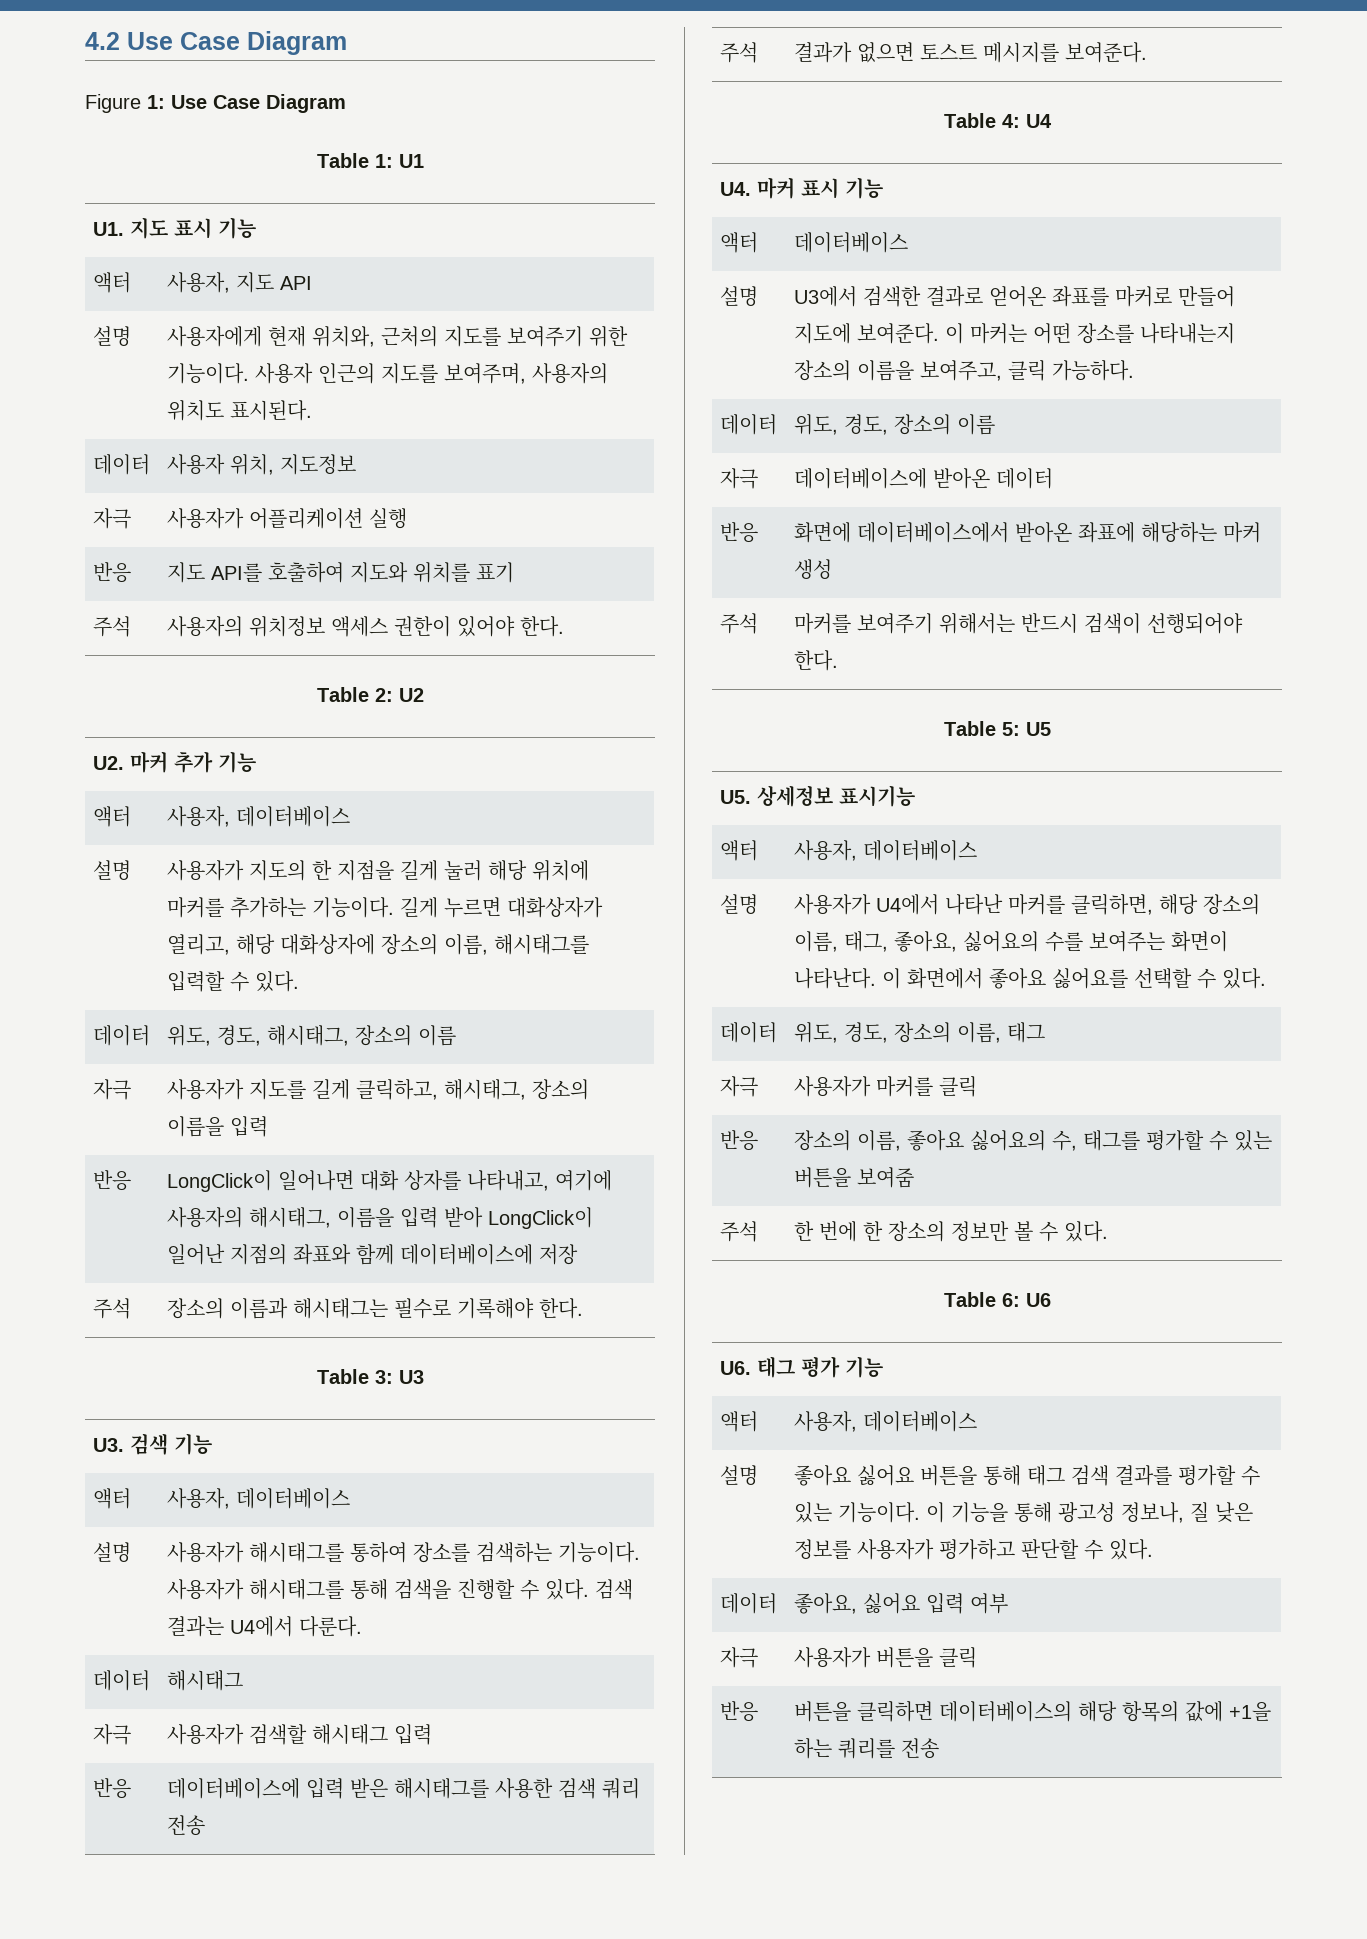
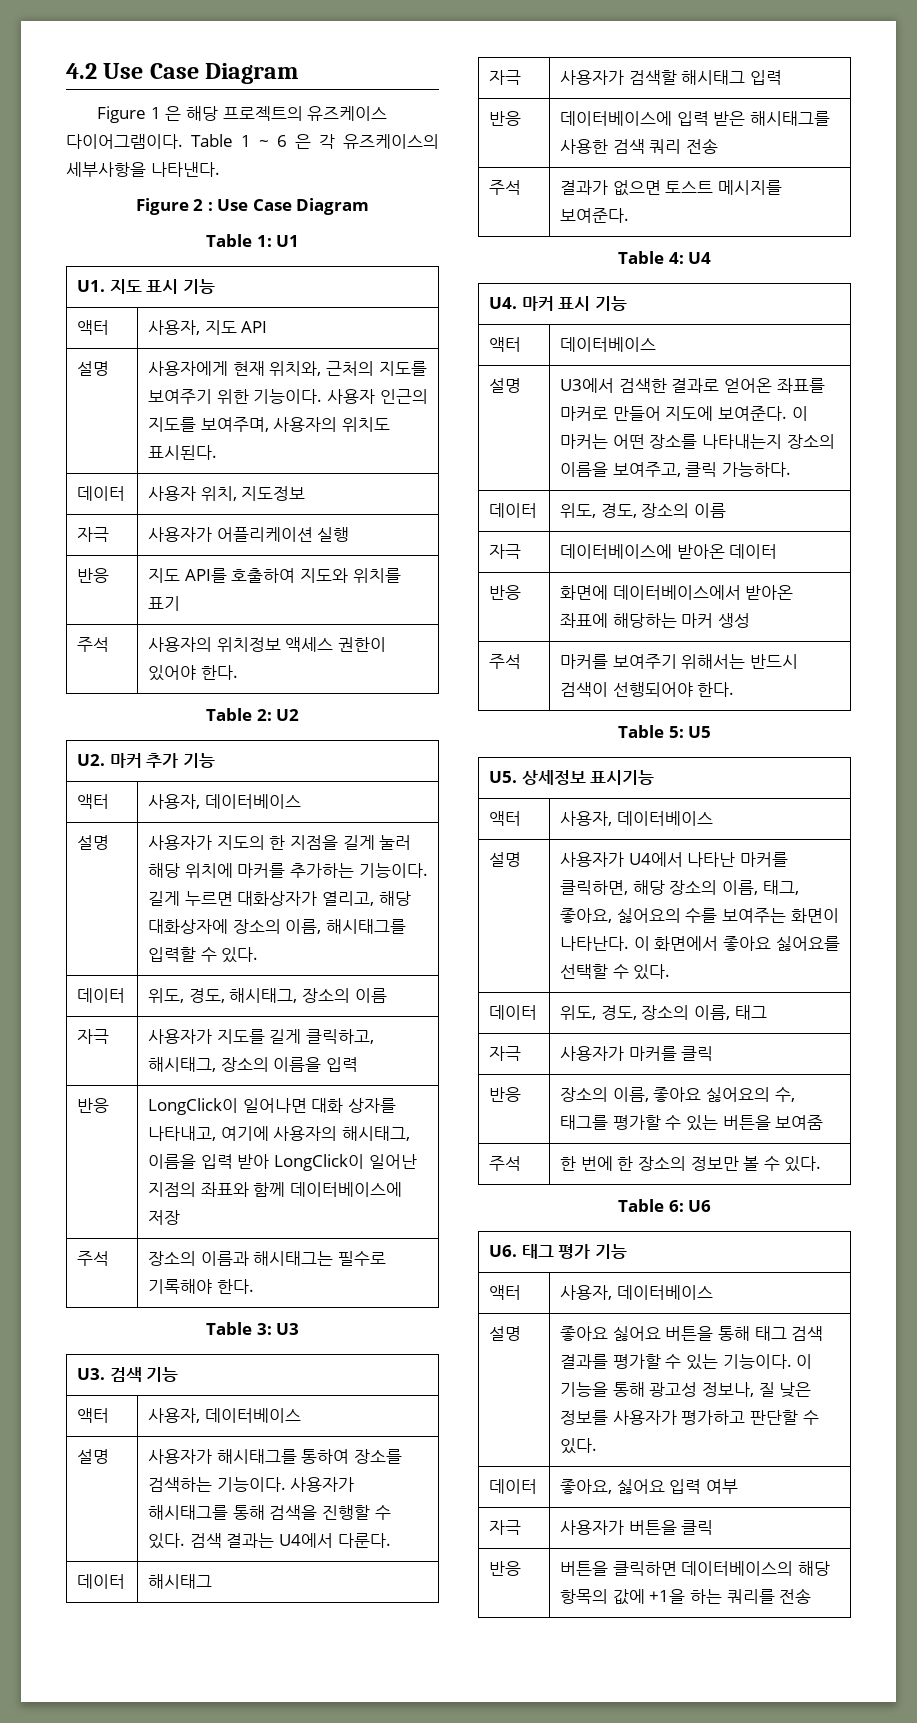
[147,95,165,109] 1: -> [150,106,388,121] [66,134,439,149] [66,162,220,177] [135,198,213,215] 1 은 해당 프로젝트의 유즈케이스 다이어그램이다. Table 1 ~ 6 은 각 유즈케이스의 세부사항을 나타낸다. // Figure 2 :

